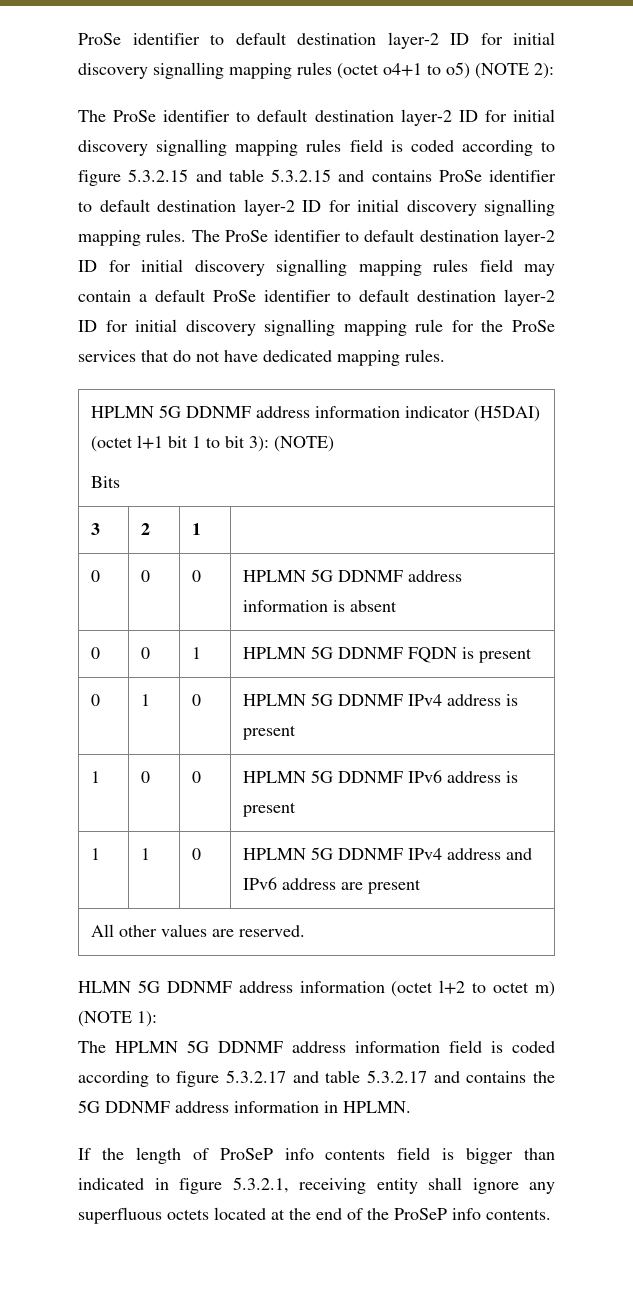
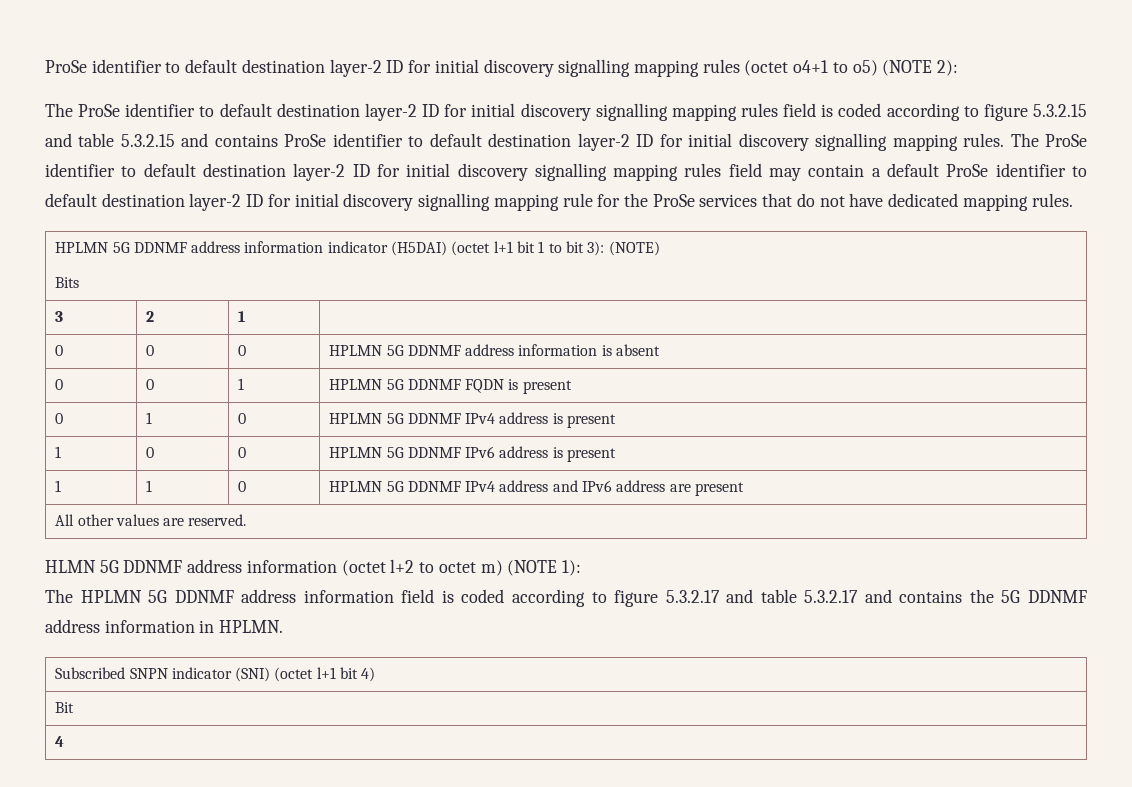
[78,1147,555,1164] [78,1177,555,1194] [78,1207,551,1224] // If the length of ProSeP info contents field is bigger than indicated in figure 5.3.2.1, receiving entity shall ignore any superfluous octets located at the end of the ProSeP info contents. -> [55,667,376,682] [55,702,75,713] [55,736,65,747] // Subscribed SNPN indicator (SNI) (octet l+1 bit 4) // Bit // 4

